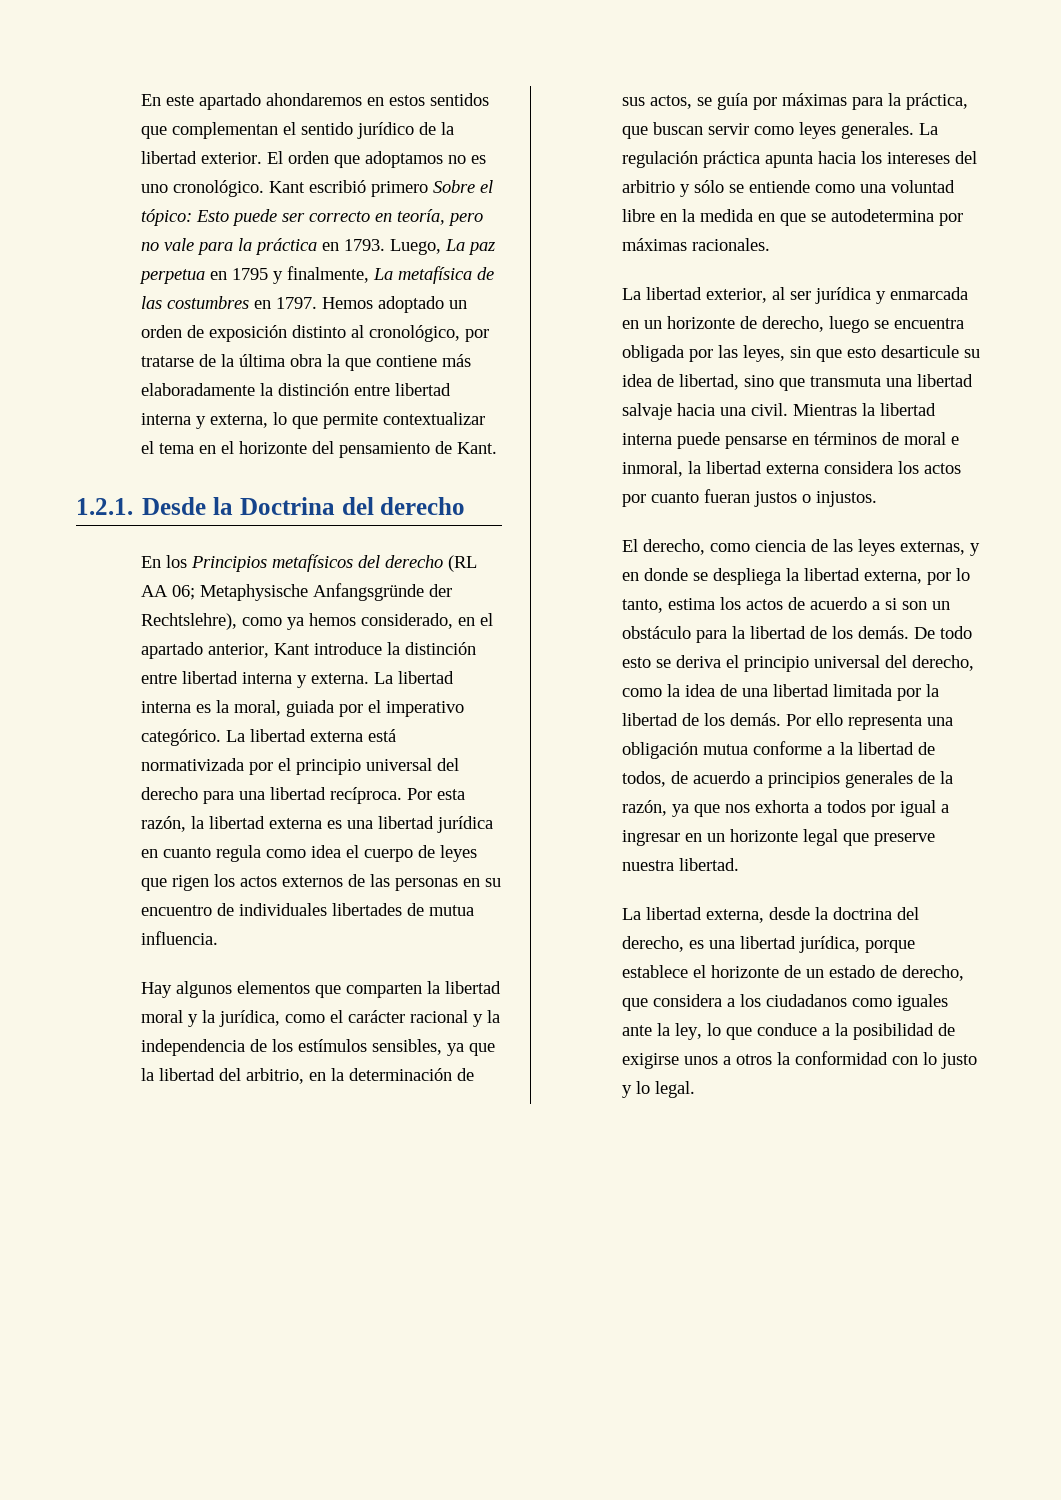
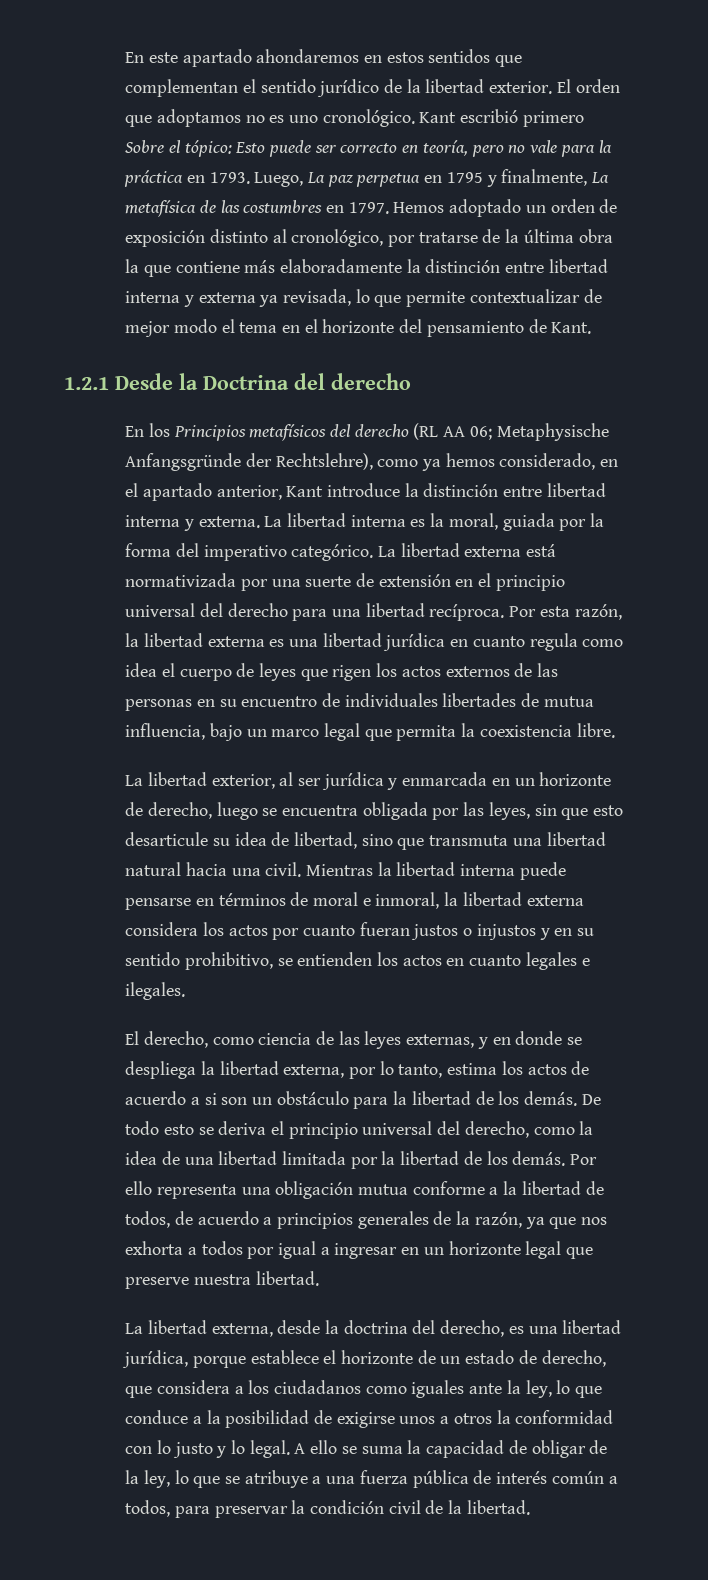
[210,414,269,428] externa, -> [198,289,351,307] externa ya revisada,
(486, 418) none -> [583,289,602,303] [125,319,217,337] de mejor modo
[76,498,133,515] 1.2.1. -> [64,377,109,390] 1.2.1
[368,700,382,713] el -> [590,513,605,527] [125,543,199,557] la forma del
(274, 768) none -> [271,573,474,587] una suerte de extensión en
[141,931,219,945] [141,981,502,998] [141,1010,501,1027] [141,1039,496,1056] [141,1068,475,1084] [622,93,969,110] [622,122,939,139] [622,151,978,168] [622,180,956,197] [622,209,964,226] [622,238,771,251] influencia. // Hay algunos elementos que comparten la libertad moral y la jurídica, como el carácter racional y la independencia de los estímulos sensibles, ya que la libertad del arbitrio, en la determinación de sus actos, se guía por máximas para la práctica, que buscan servir como leyes generales. La regulación práctica apunta hacia los intereses del arbitrio y sólo se entiende como una voluntad libre en la medida en que se autodetermina por máximas racionales. -> [125,723,615,741] influencia, bajo un marco legal que permita la coexistencia libre.
[622,403,673,420] salvaje -> [125,862,182,876] natural
[816,491,878,507] injustos. -> [476,924,595,940] [125,952,590,970] [125,982,186,1000] injustos y en su sentido prohibitivo, se entienden los actos en cuanto legales e ilegales.
(696, 1089) none -> [294,1440,608,1458] [125,1470,618,1488] [125,1500,530,1518] A ello se suma la capacidad de obligar de la ley, lo que se atribuye a una fuerza pública de interés común a todos, para preservar la condición civil de la libertad.

